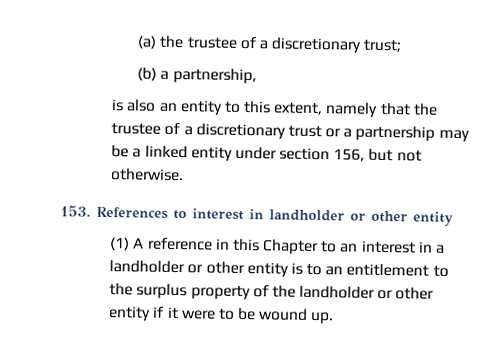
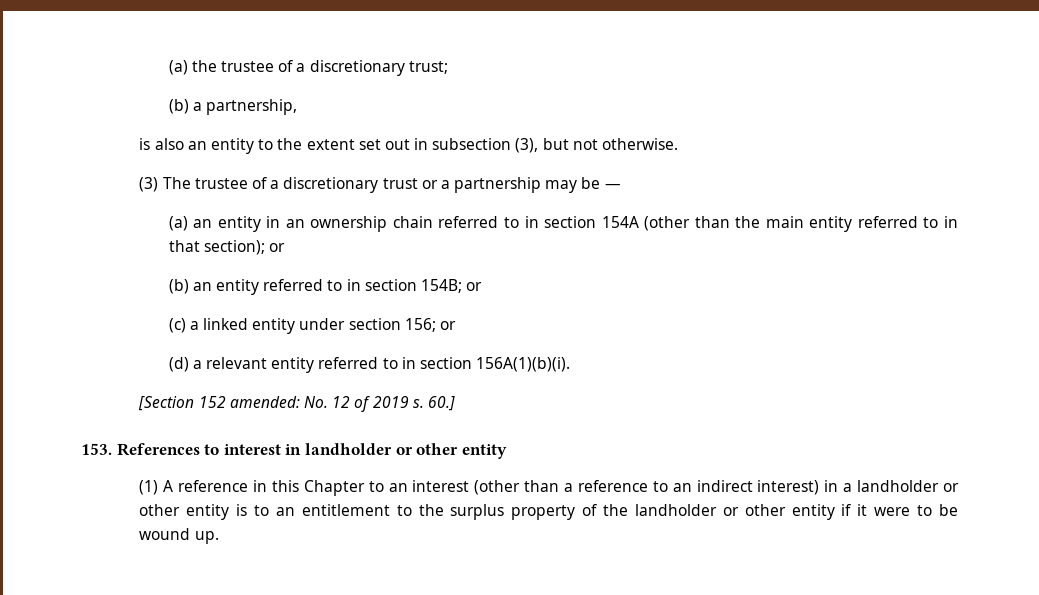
[243,100,438,118] this extent, namely that the -> [277,138,679,153] [139,177,191,192] the extent set out in subsection (3), but not otherwise. // (3) The
(130, 151) none -> [604,184,621,189] [168,216,958,232] [168,240,286,255] [168,279,483,295] [168,318,186,333] — // (a) an entity in an ownership chain referred to in section 154A (other than the main entity referred to in that section); or // (b) an entity referred to in section 154B; or // (c)
[333,148,422,162] [110,168,185,182] 156, but not otherwise. -> [404,318,456,332] [168,357,571,373] [138,396,455,412] 156; or // (d) a relevant entity referred to in section 156A(1)(b)(i). // [Section 152 amended: No. 12 of 2019 s. 60.]
(416, 247) none -> [474,480,820,495] (other than a reference to an indirect interest)

